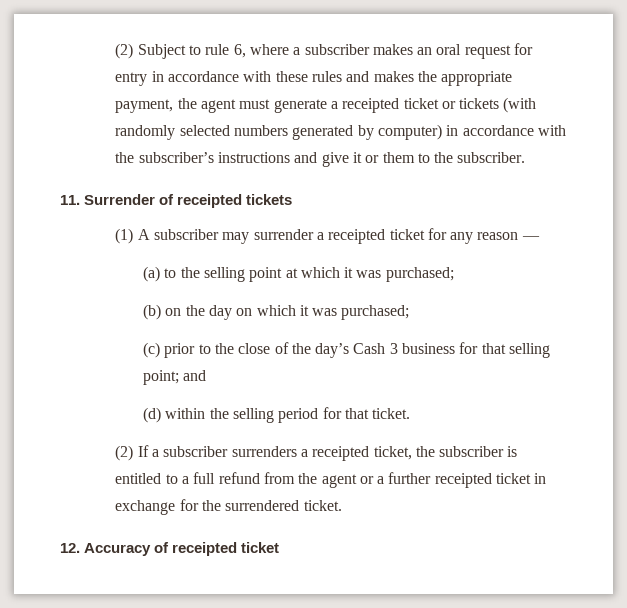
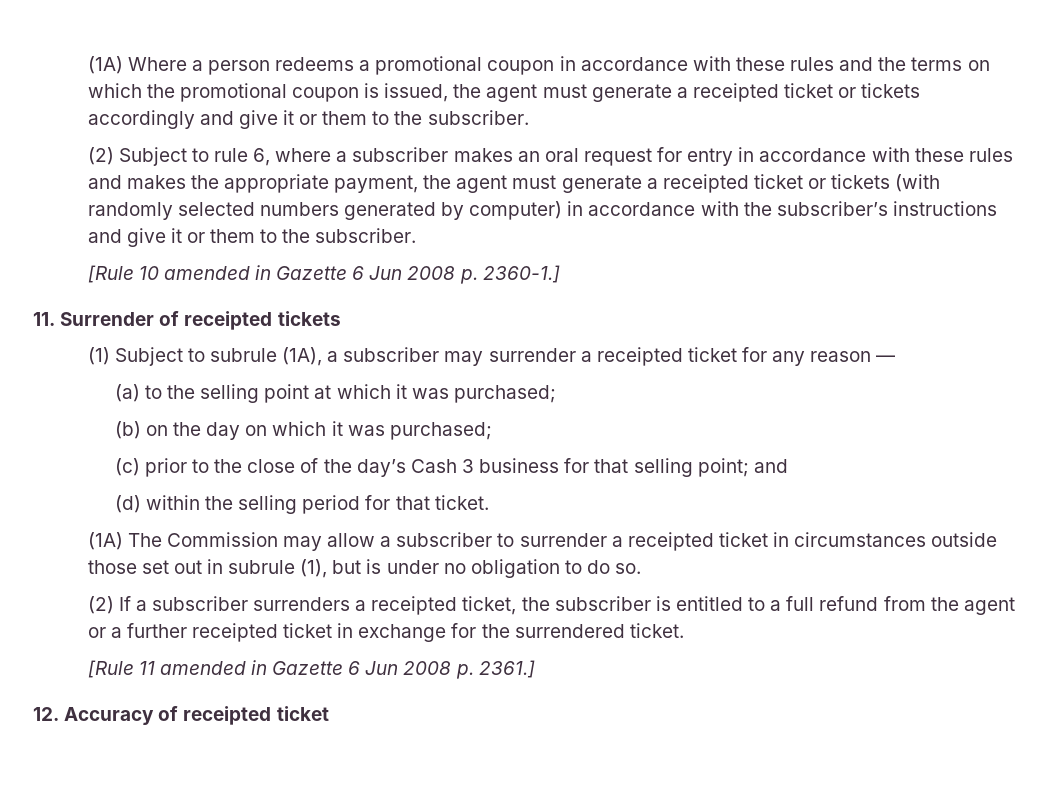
(115, 51) none -> [87,56,990,75] [87,83,921,102] [87,110,529,129] (1A) Where a person redeems a promotional coupon in accordance with these rules and the terms on which the promotional coupon is issued, the agent must generate a receipted ticket or tickets accordingly and give it or them to the subscriber. //
(526, 157) none -> [87,265,560,284] // [Rule 10 amended in Gazette 6 Jun 2008 p. 2360-1.]
[137,229,150,240] A -> [114,347,339,366] Subject to subrule (1A), a
(411, 413) none -> [87,532,998,551] [87,559,642,578] // (1A) The Commission may allow a subscriber to surrender a receipted ticket in circumstances outside those set out in subrule (1), but is under no obligation to do so.
(342, 505) none -> [87,660,535,679] // [Rule 11 amended in Gazette 6 Jun 2008 p. 2361.]

